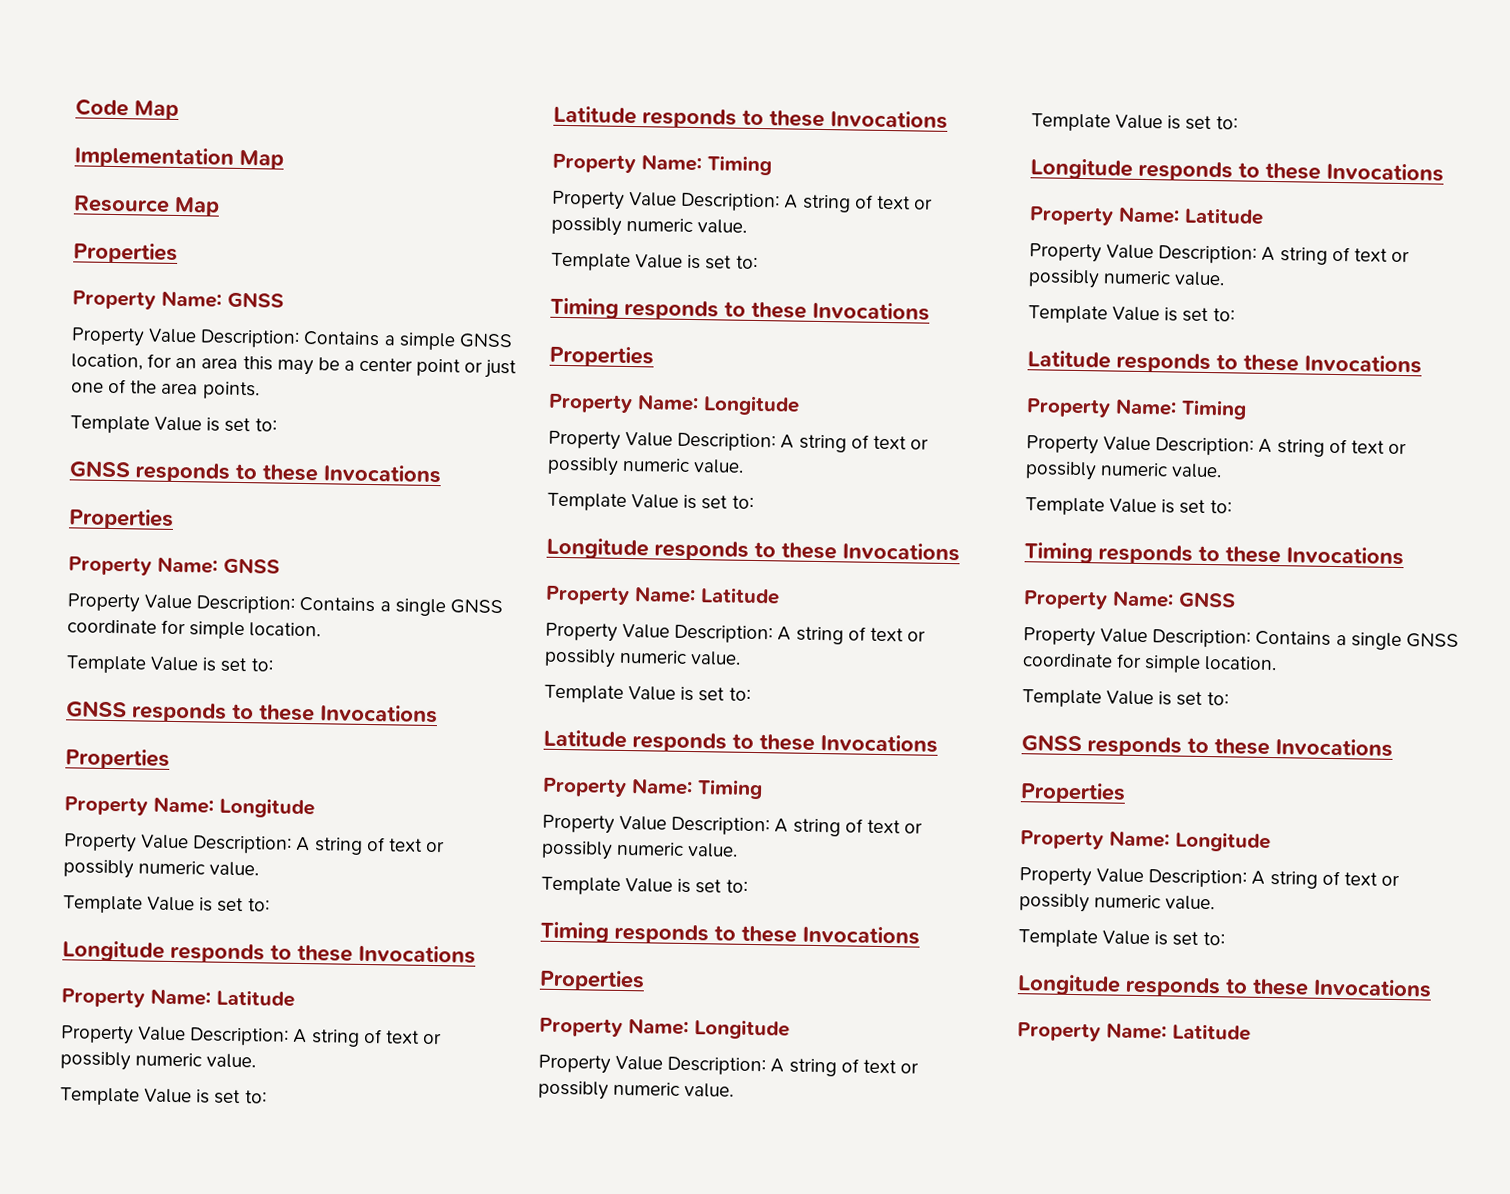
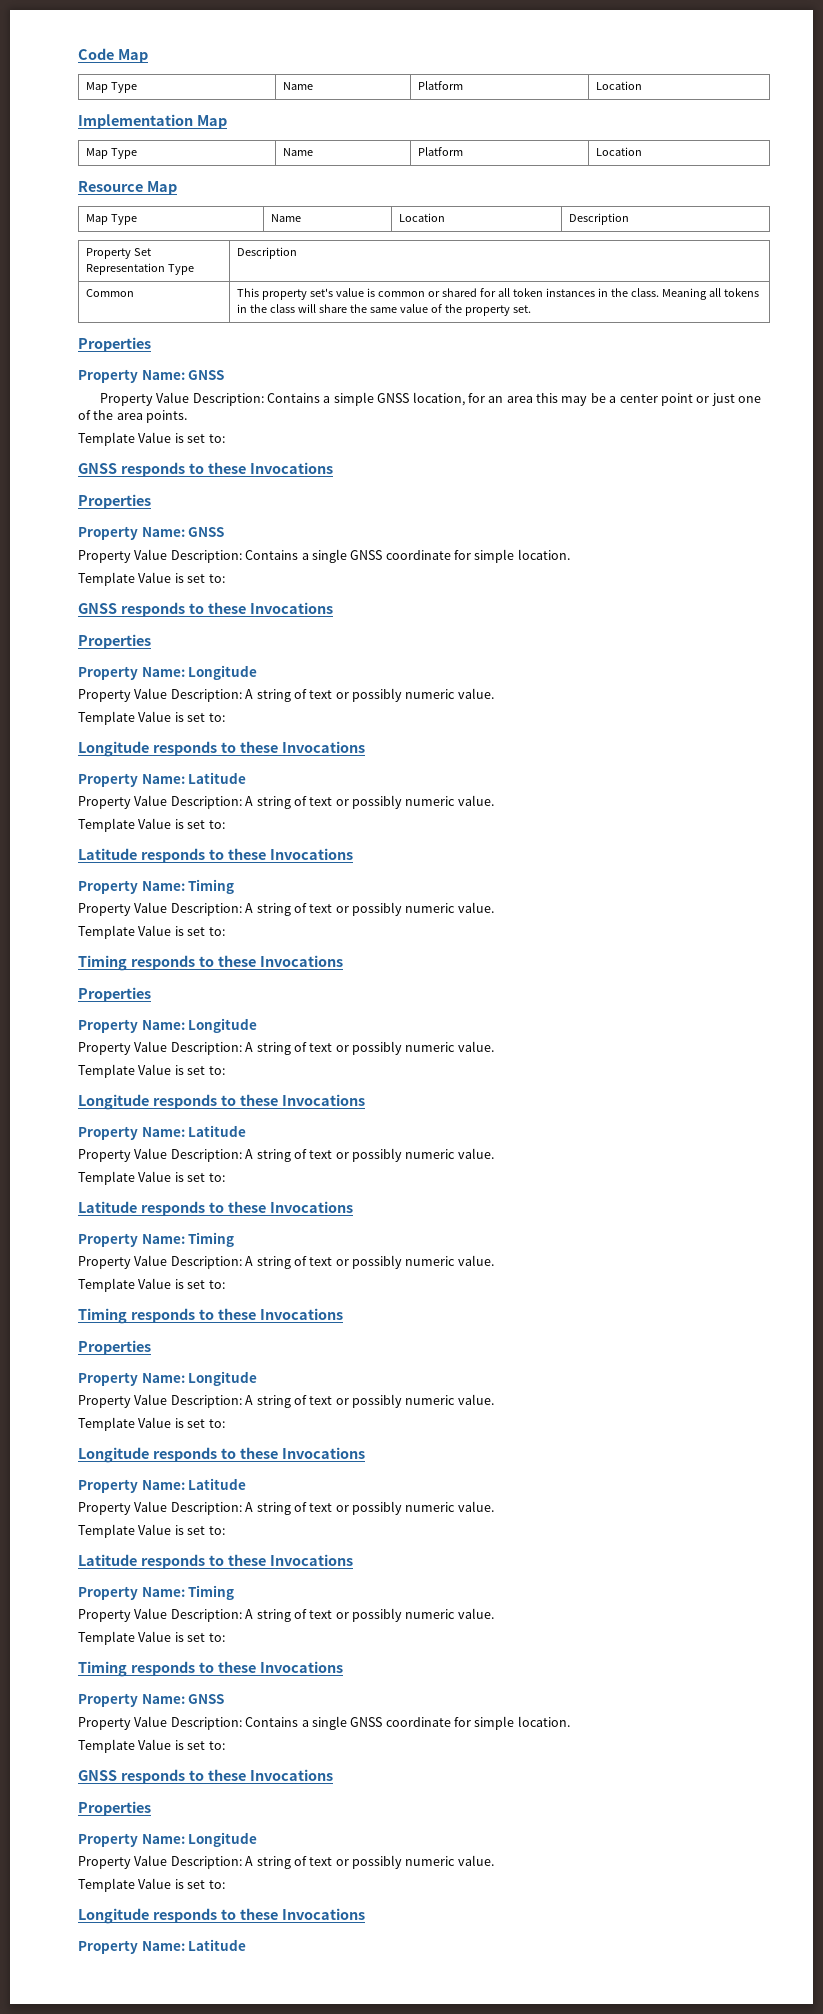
[74,146,284,170] [73,195,220,217] // Implementation Map // Resource Map -> [86,82,138,93] [283,82,314,90] [418,81,464,90] [596,81,643,90] [78,114,227,129] [86,148,138,159] [283,148,314,156] [418,147,464,156] [596,147,643,156] [78,181,177,195] [86,214,138,225] [271,214,302,222] [399,213,446,222] [569,213,630,225] [86,248,152,259] [86,263,195,275] [237,247,298,259] [86,289,135,297] [237,288,759,300] [237,304,531,316] // Map Type | Name | Platform | Location // Implementation Map // Map Type | Name | Platform | Location // Resource Map // Map Type | Name | Location | Description // Property Set Representation Type | Description // Common | This property set's value is common or shared for all token instances in the class. Meaning all tokens in the class will share the same value of the property set.

